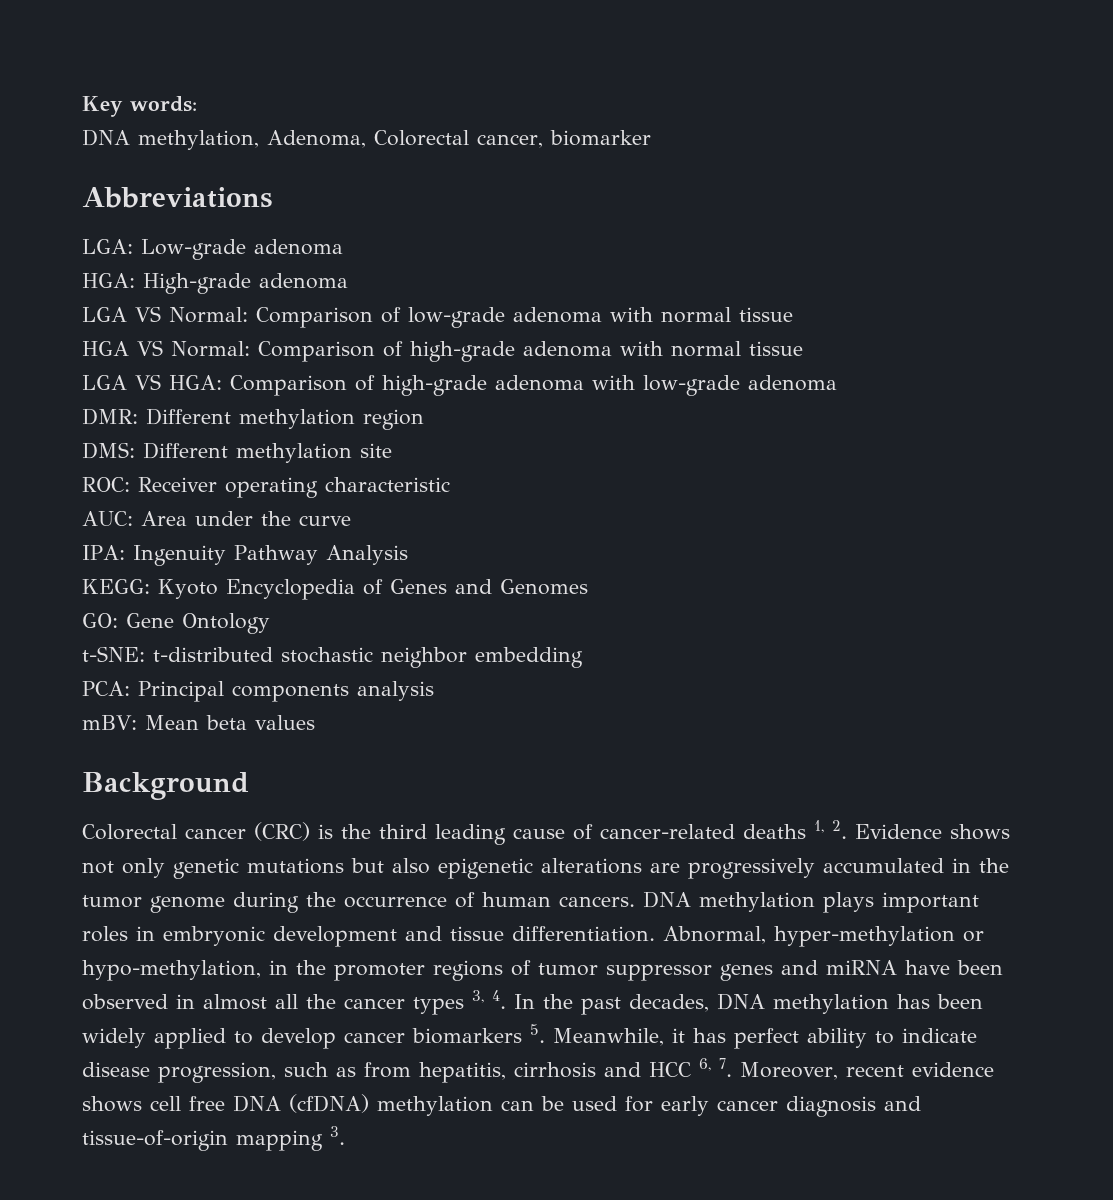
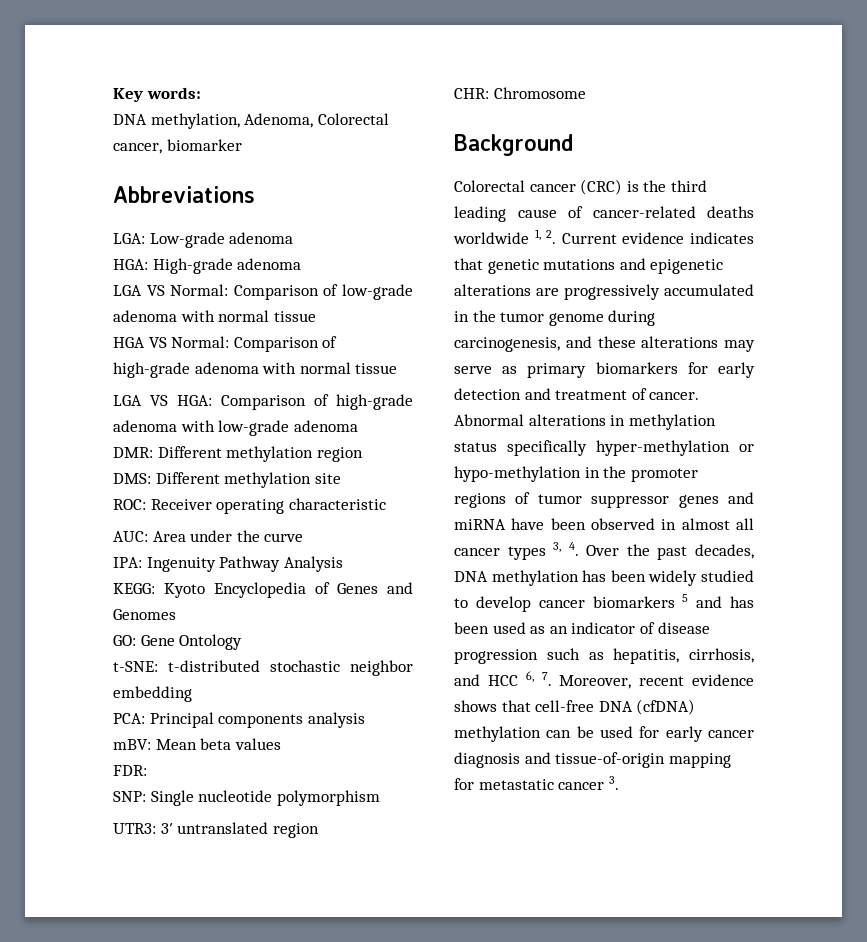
(315, 722) none -> [113,765,147,776] [113,790,380,806] [113,822,319,838] [454,87,586,99] // FDR: // SNP: Single nucleotide polymorphism // UTR3: 3′ untranslated region // CHR: Chromosome
(806, 831) none -> [453,232,529,244] worldwide
[855,824,1010,840] [82,858,430,879] Evidence shows not only genetic mutations but also -> [561,232,754,244] [454,258,646,274] Current evidence indicates that genetic mutations and
[306,891,979,913] [82,926,766,947] the occurrence of human cancers. DNA methylation plays important roles in embryonic development and tissue differentiation. Abnormal, -> [454,336,755,352] [454,362,755,378] [454,388,700,400] [454,414,716,430] [454,440,587,456] carcinogenesis, and these alterations may serve as primary biomarkers for early detection and treatment of cancer. Abnormal alterations in methylation status specifically
[82,960,261,981] hypo-methylation, -> [454,466,581,482] hypo-methylation
[306,994,336,1009] the -> (754, 524) none
[514,994,535,1009] In -> [586,545,620,556] Over
[154,1028,226,1049] applied -> [701,570,754,582] studied
[530,1024,977,1049] [82,1062,596,1083] 5. Meanwhile, it has perfect ability to indicate disease progression, such as from hepatitis, cirrhosis -> [682,594,754,608] [454,622,710,634] [454,648,754,664] 5 and has been used as an indicator of disease progression such as hepatitis, cirrhosis,
[150,1096,225,1111] cell free -> [501,700,595,712] that cell-free
(323, 1140) none -> [454,778,605,790] for metastatic cancer

